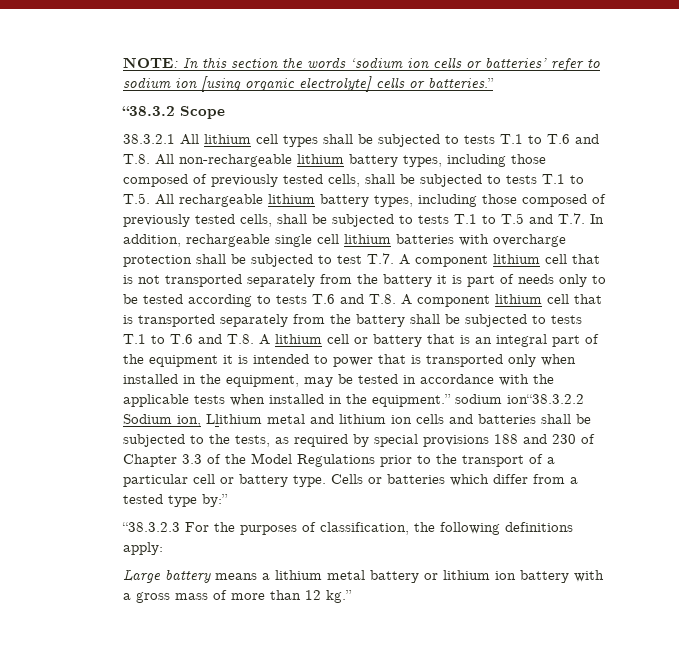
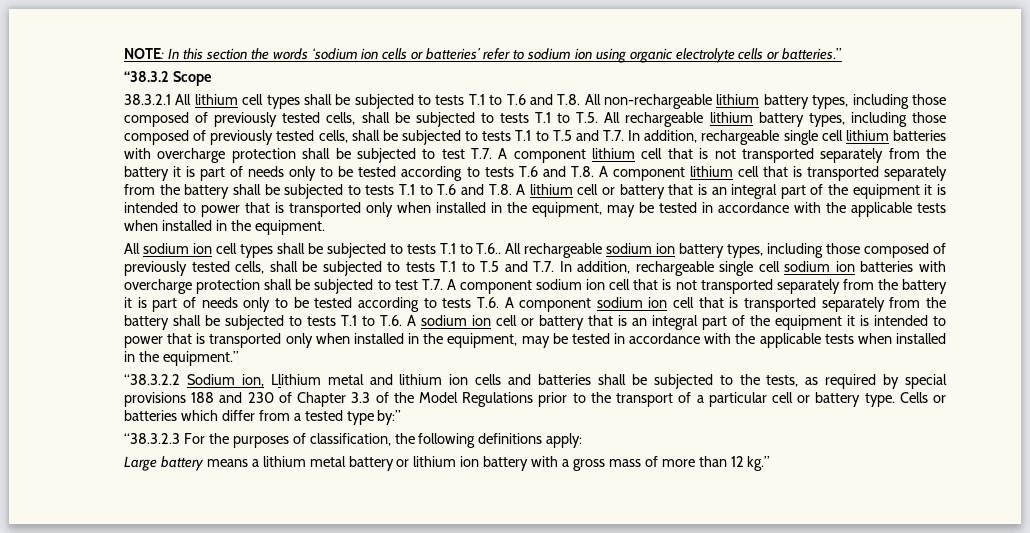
[201,76,373,92] [using organic electrolyte] -> [595,48,735,63] using organic electrolyte
(368, 399) none -> [254,220,325,235] [124,243,946,258] [124,261,946,276] [124,279,948,294] [124,297,947,312] [124,315,946,330] [124,333,946,348] [124,351,159,362] equipment. // All sodium ion cell types shall be subjected to tests T.1 to T.6.. All rechargeable sodium ion battery types, including those composed of previously tested cells, shall be subjected to tests T.1 to T.5 and T.7. In addition, rechargeable single cell sodium ion batteries with overcharge protection shall be subjected to test T.7. A component sodium ion cell that is not transported separately from the battery it is part of needs only to be tested according to tests T.6. A component sodium ion cell that is transported separately from the battery shall be subjected to tests T.1 to T.6. A sodium ion cell or battery that is an integral part of the equipment it is intended to power that is transported only when installed in the equipment, may be tested in accordance with the applicable tests when installed in the
[455,394,585,404] sodium ion“38.3.2.2 -> [124,374,181,385] // “38.3.2.2

